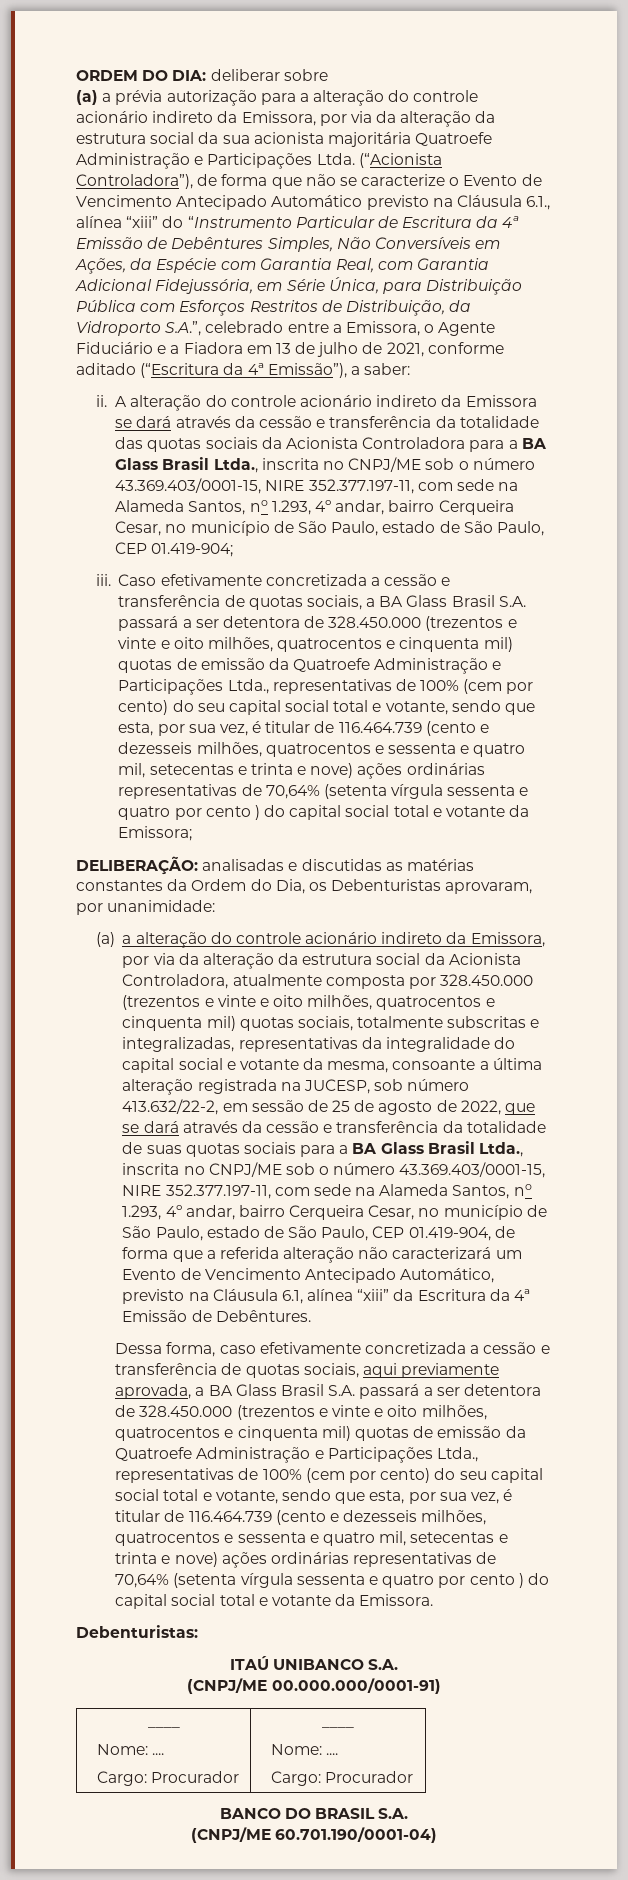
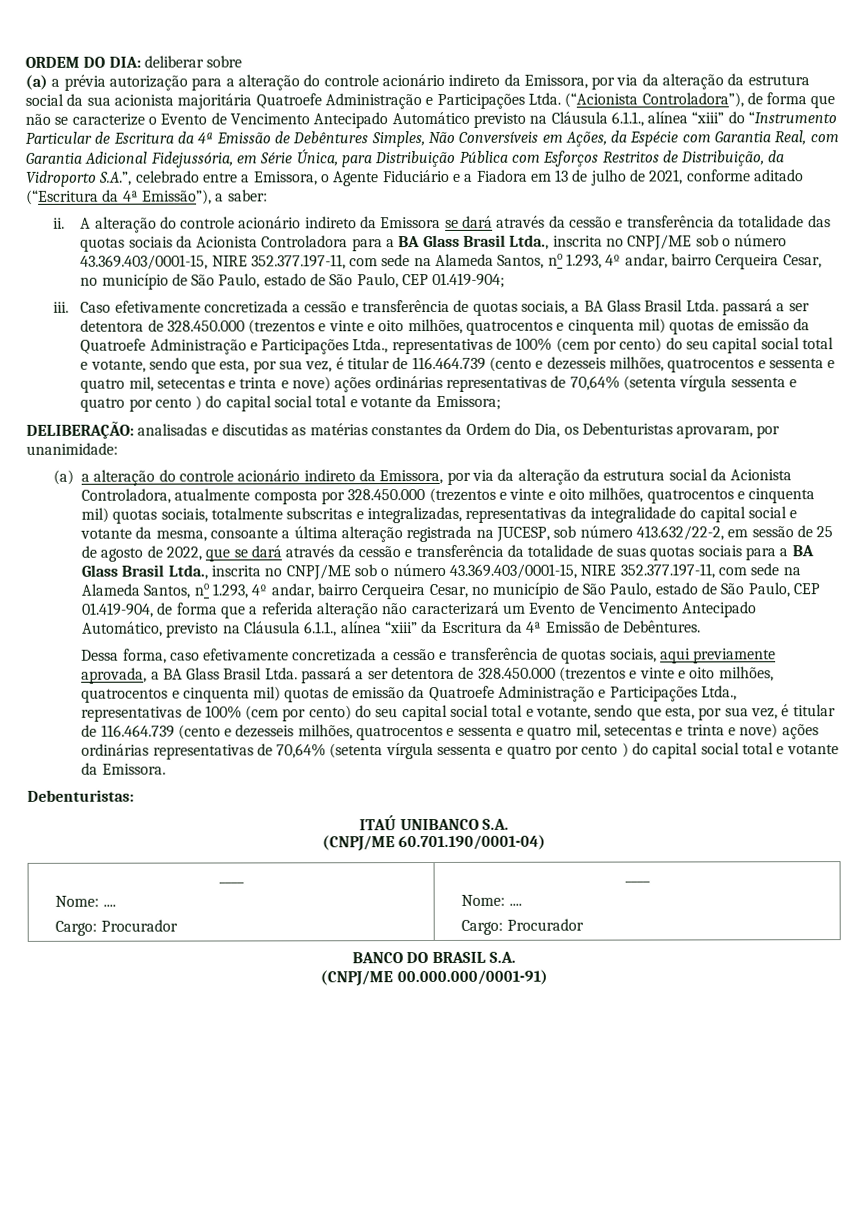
[526,196,551,210] 6.1., -> [610,111,644,127] 6.1.1.,
[498,596,526,607] S.A. -> [685,299,719,312] Ltda.
[281,1290,303,1304] 6.1, -> [304,621,338,637] 6.1.1.,
[328,1385,356,1396] S.A. -> [264,667,298,680] Ltda.
[271,1678,441,1694] 00.000.000/0001-91) -> [398,834,547,851] 60.701.190/0001-04)
[275,1827,438,1843] 60.701.190/0001-04) -> [396,969,548,986] 00.000.000/0001-91)

